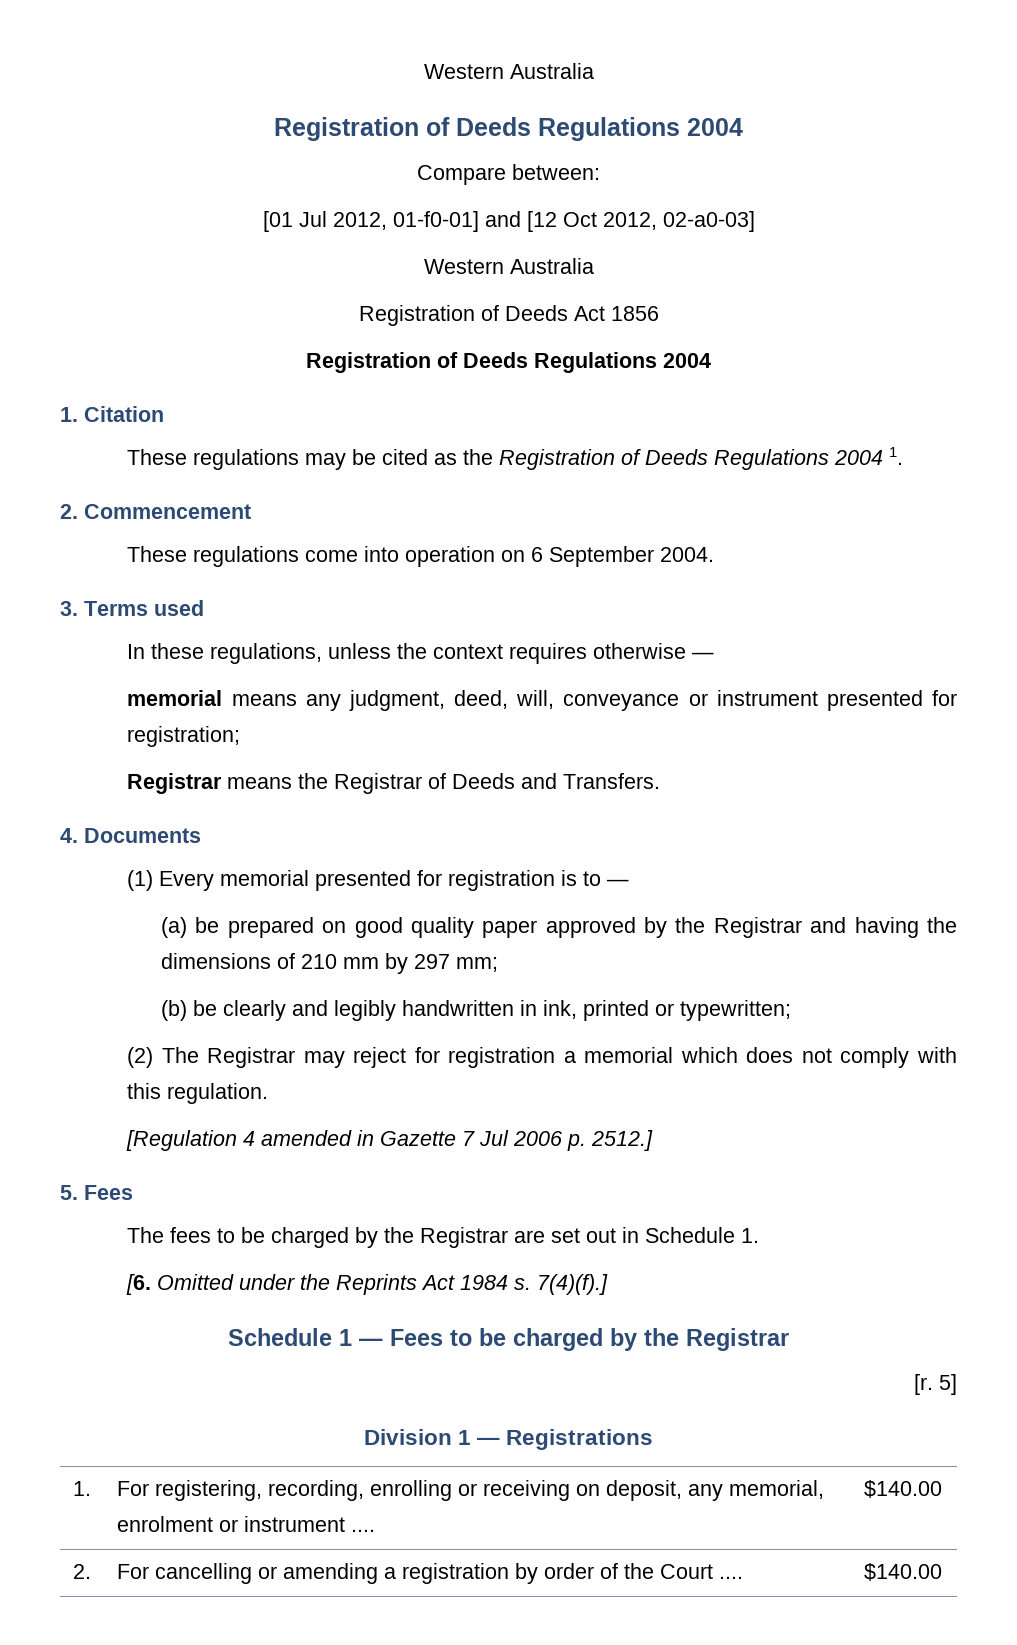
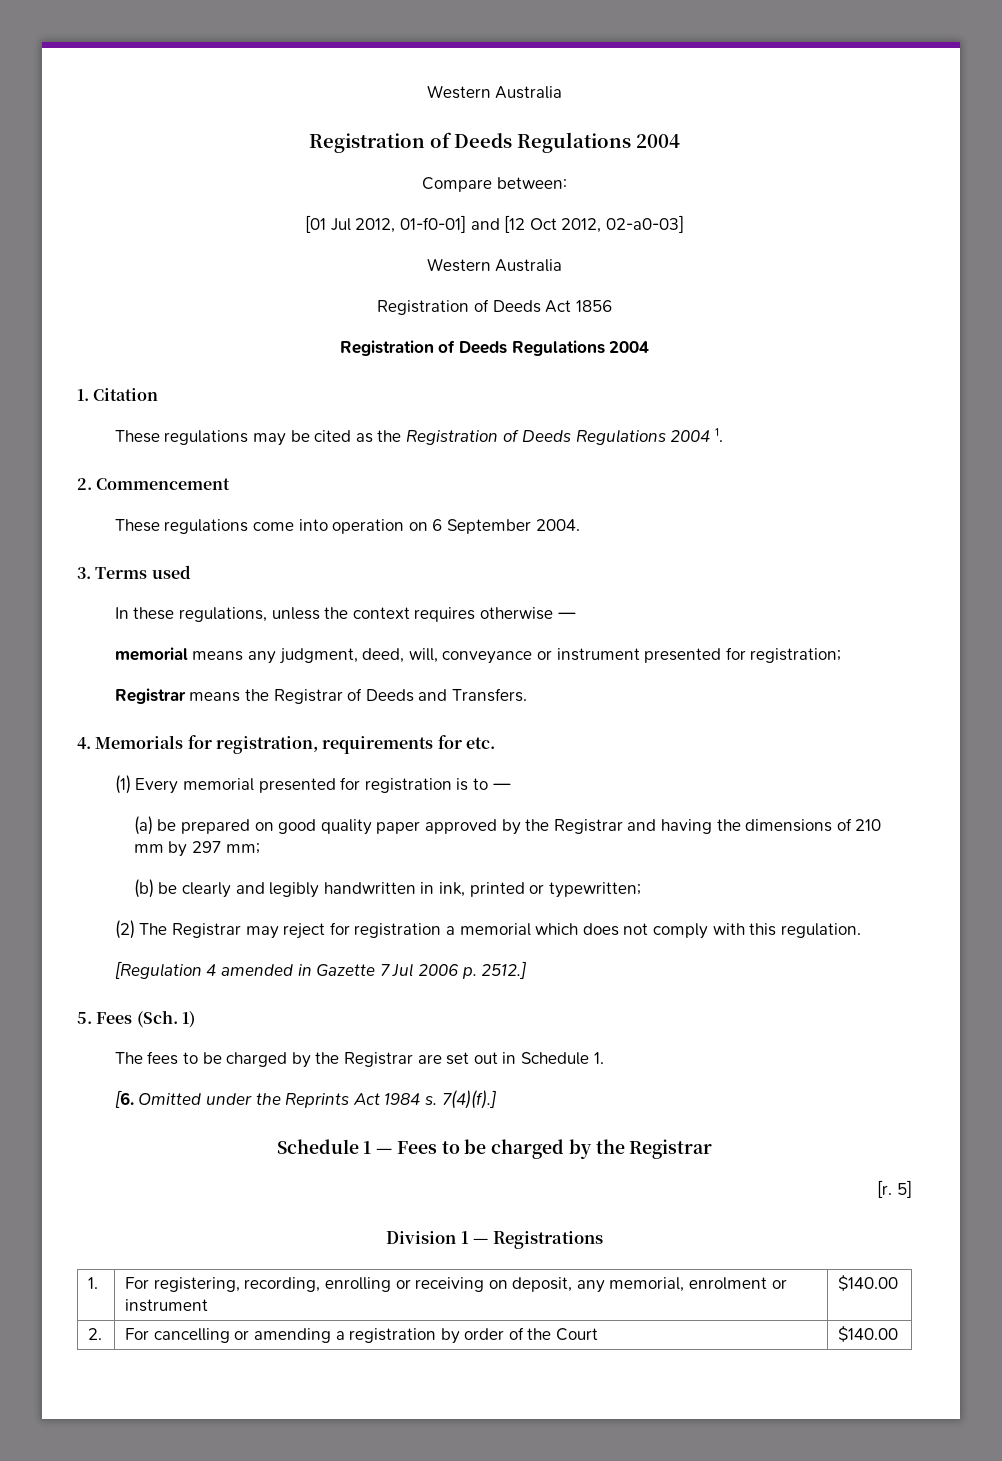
[84,828,201,843] Documents -> [95,735,495,754] Memorials for registration, requirements for etc.
(133, 1192) none -> [136,1010,195,1028] (Sch. 1)
[350,1529,375,1532] .... -> (209, 1305) none
[718,1576,743,1579] .... -> (599, 1334) none

